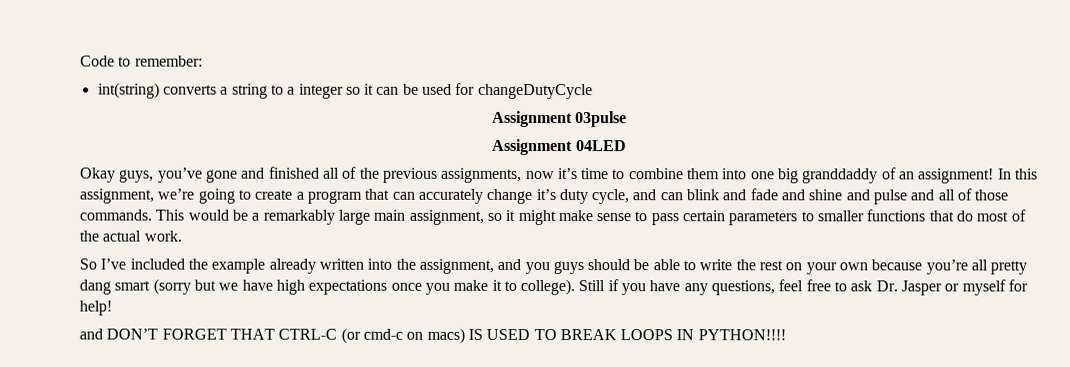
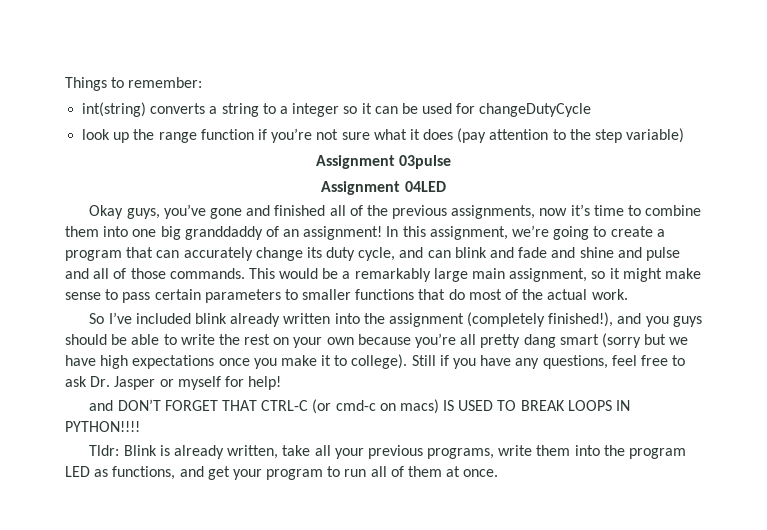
[80,55,115,67] Code -> [65,77,107,91] Things
(593, 91) none -> [82,128,685,143] // look up the range function if you’re not sure what it does (pay attention to the step variable)
[535,189,556,201] it’s -> [306,247,322,258] its
[187,258,266,274] the example -> [194,313,227,324] blink
[418,258,494,274] assignment, -> [388,312,614,327] assignment (completely finished!),
(786, 335) none -> [89,445,686,459] [65,466,499,480] // Tldr: Blink is already written, take all your previous programs, write them into the program LED as functions, and get your program to run all of them at once.

